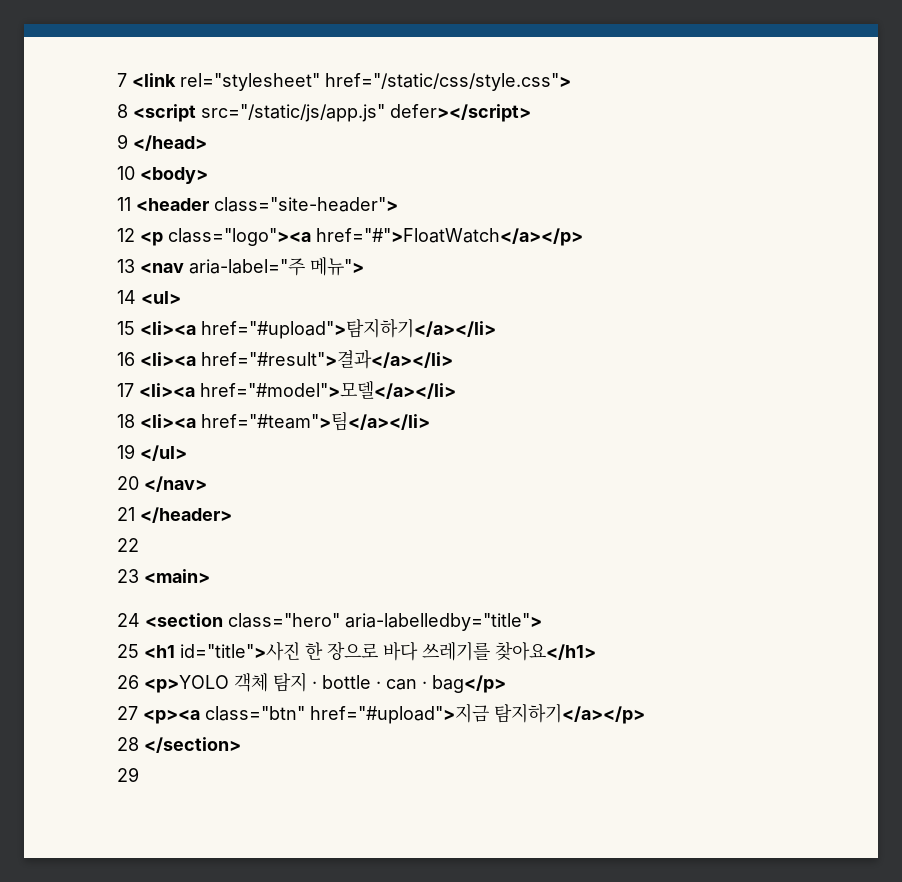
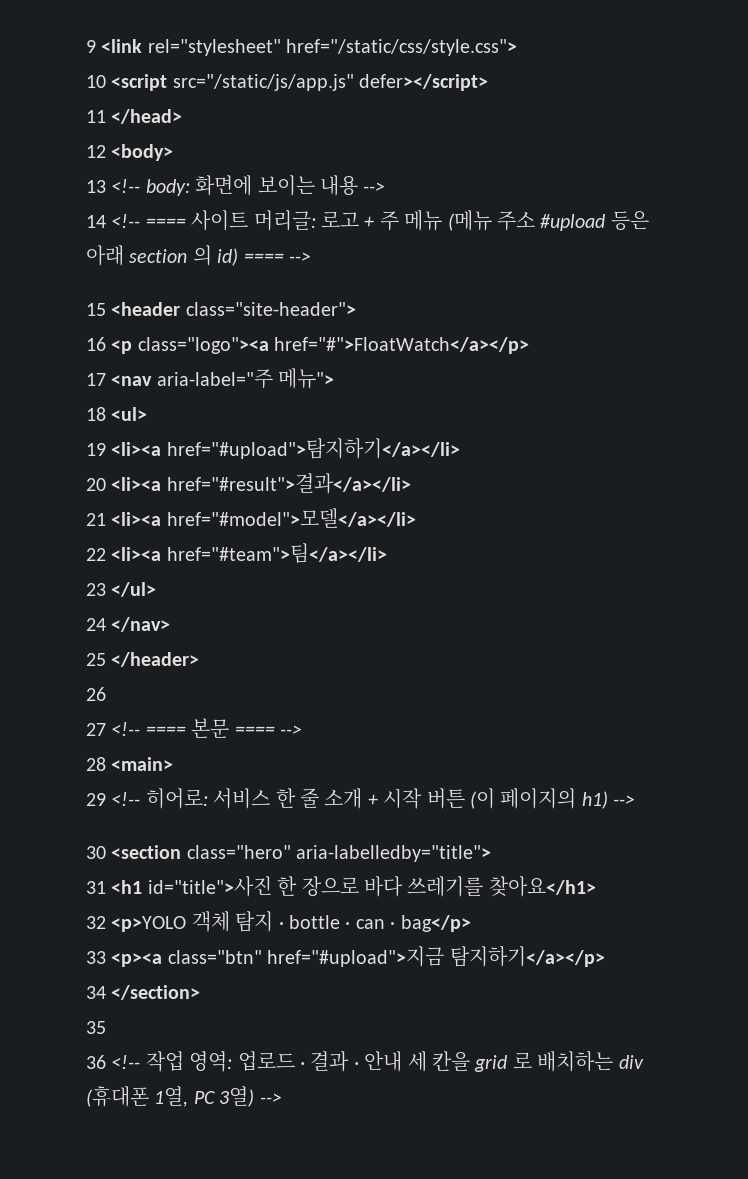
[117,73,127,87] 7 -> [86,40,96,53] 9
[117,104,128,118] 8 -> [86,75,106,88] 10
[117,134,128,149] 9 -> [86,110,106,123] 11
[117,166,135,180] 10 -> [86,145,106,158] 12
[117,197,131,211] 11 -> [86,175,386,196] [86,210,649,231] [86,245,311,266] [86,303,106,316] 13 <!-- body: 화면에 보이는 내용 --> // 14 <!-- ==== 사이트 머리글: 로고 + 주 메뉴 (메뉴 주소 #upload 등은 아래 section 의 id) ==== --> // 15
[117,228,135,242] 12 -> [86,337,106,351] 16
[117,259,135,273] 13 -> [86,373,106,386] 17
[117,290,136,304] 14 -> [86,407,106,421] 18
[117,321,135,335] 15 -> [86,443,106,456] 19
[117,352,135,366] 16 -> [86,478,106,491] 20
[117,383,134,397] 17 -> [86,513,106,526] 21
[117,414,135,428] 18 -> [86,548,106,561] 22
[117,444,135,459] 19 -> [86,583,106,596] 23
[117,476,139,490] 20 -> [86,618,106,631] 24
[117,507,135,521] 21 -> [86,653,106,666] 25
[117,538,139,552] [117,569,210,583] [117,613,140,627] 22 // 23 <main> // 24 -> [86,687,106,701] [86,718,302,738] [86,757,174,771] [86,788,636,809] [86,846,106,859] 26 // 27 <!-- ==== 본문 ==== --> // 28 <main> // 29 <!-- 히어로: 서비스 한 줄 소개 + 시작 버튼 (이 페이지의 h1) --> // 30
[117,644,139,658] 25 -> [86,881,106,894] 31
[117,675,139,689] 26 -> [86,916,106,929] 32
[117,706,138,720] 27 -> [86,951,106,964] 33
[117,737,139,751] 28 -> [86,986,106,999] 34
[117,767,139,782] 29 -> [86,1021,106,1034] [86,1051,644,1072] [86,1086,282,1107] 35 // 36 <!-- 작업 영역: 업로드 · 결과 · 안내 세 칸을 grid 로 배치하는 div (휴대폰 1열, PC 3열) -->

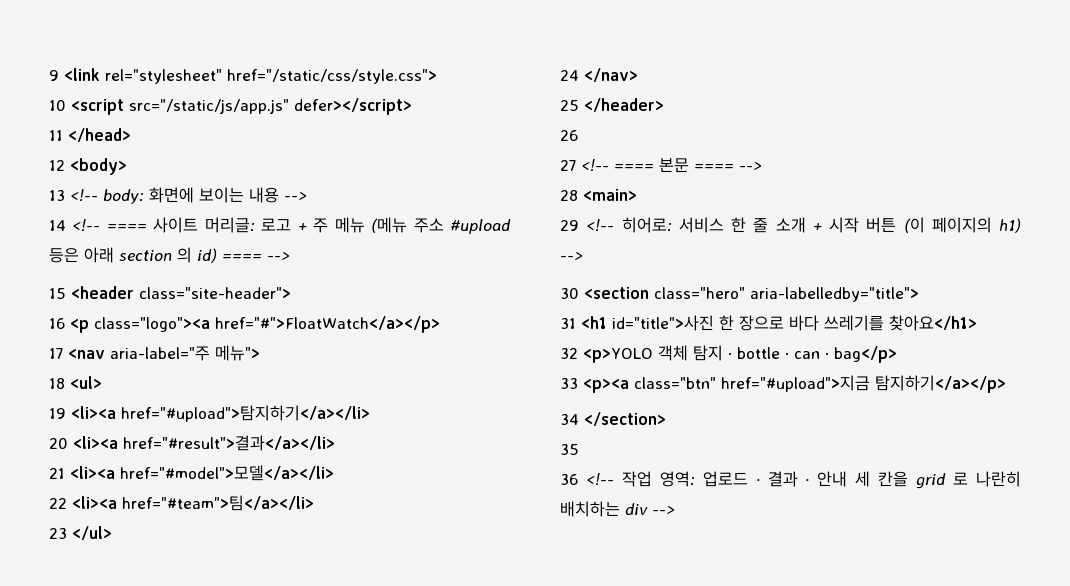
(532, 1060) none -> [976,471,1021,487] 나란히
[86,1086,255,1107] (휴대폰 1열, PC 3열) -> (648, 509) none

